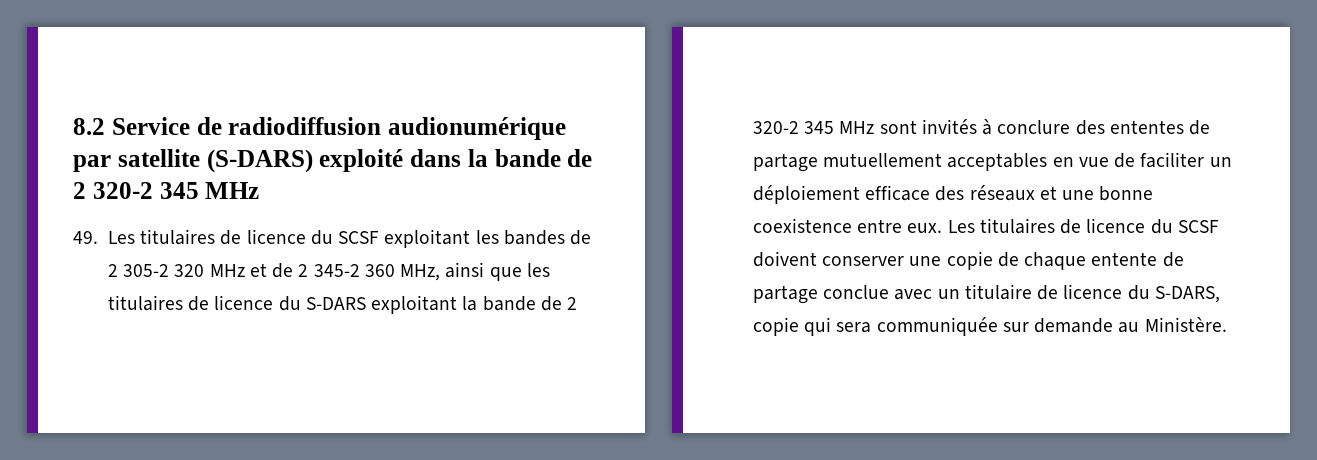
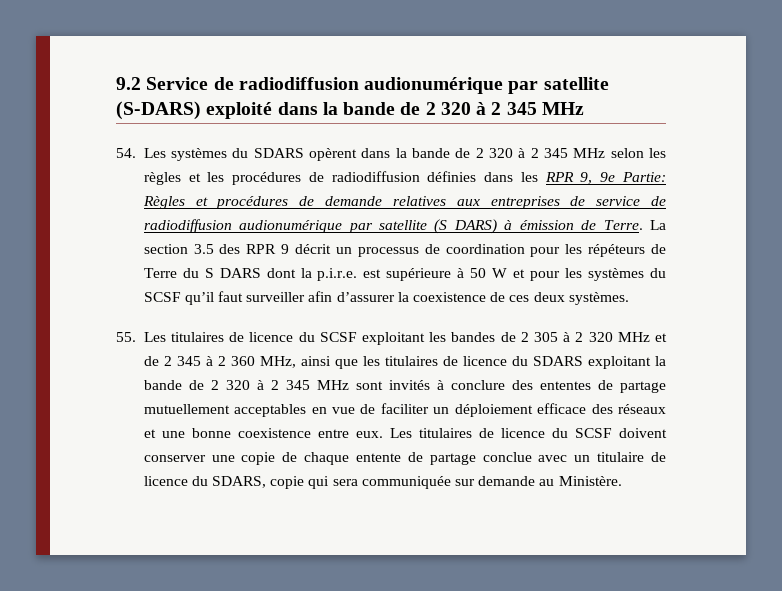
[73,118,105,135] 8.2 -> [116,77,141,90] 9.2
[92,182,153,199] 320-2 -> [440,102,502,115] 320 à 2
[73,231,98,244] 49. -> [116,148,666,161] [143,171,666,185] [142,196,666,209] [143,219,666,234] [143,244,667,257] [143,268,666,281] [143,291,629,305] [116,332,136,342] 54. Les systèmes du SDARS opèrent dans la bande de 2 320 à 2 345 MHz selon les règles et les procédures de radiodiffusion définies dans les RPR 9, 9e Partie: Règles et procédures de demande relatives aux entreprises de service de radiodiffusion audionumérique par satellite (S DARS) à émission de Terre. La section 3.5 des RPR 9 décrit un processus de coordination pour les répéteurs de Terre du S DARS dont la p.i.r.e. est supérieure à 50 W et pour les systèmes du SCSF qu’il faut surveiller afin d’assurer la coexistence de ces deux systèmes. // 55.
[123,264,170,277] 305-2 -> [533,332,584,342] 305 à 2
[313,264,360,277] 345-2 -> [176,356,226,366] 345 à 2
[305,297,366,310] S-DARS -> [532,356,583,366] SDARS
[752,121,799,134] 320-2 -> [225,380,279,390] 320 à 2
[1154,286,1220,303] S-DARS, -> [212,476,267,488] SDARS,

